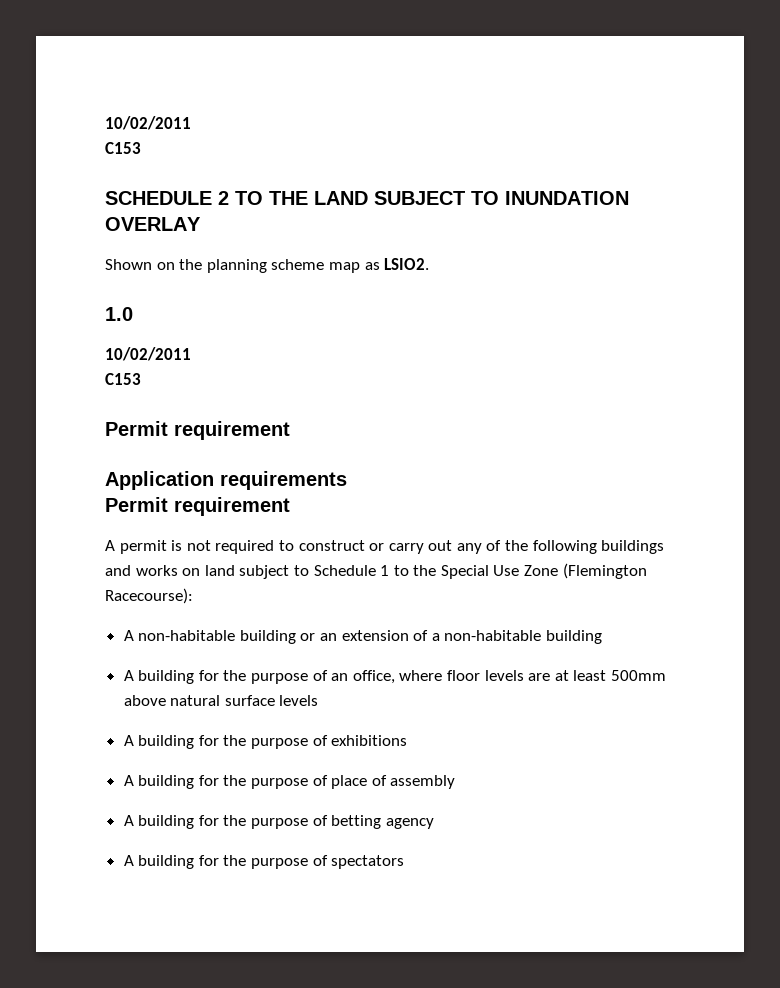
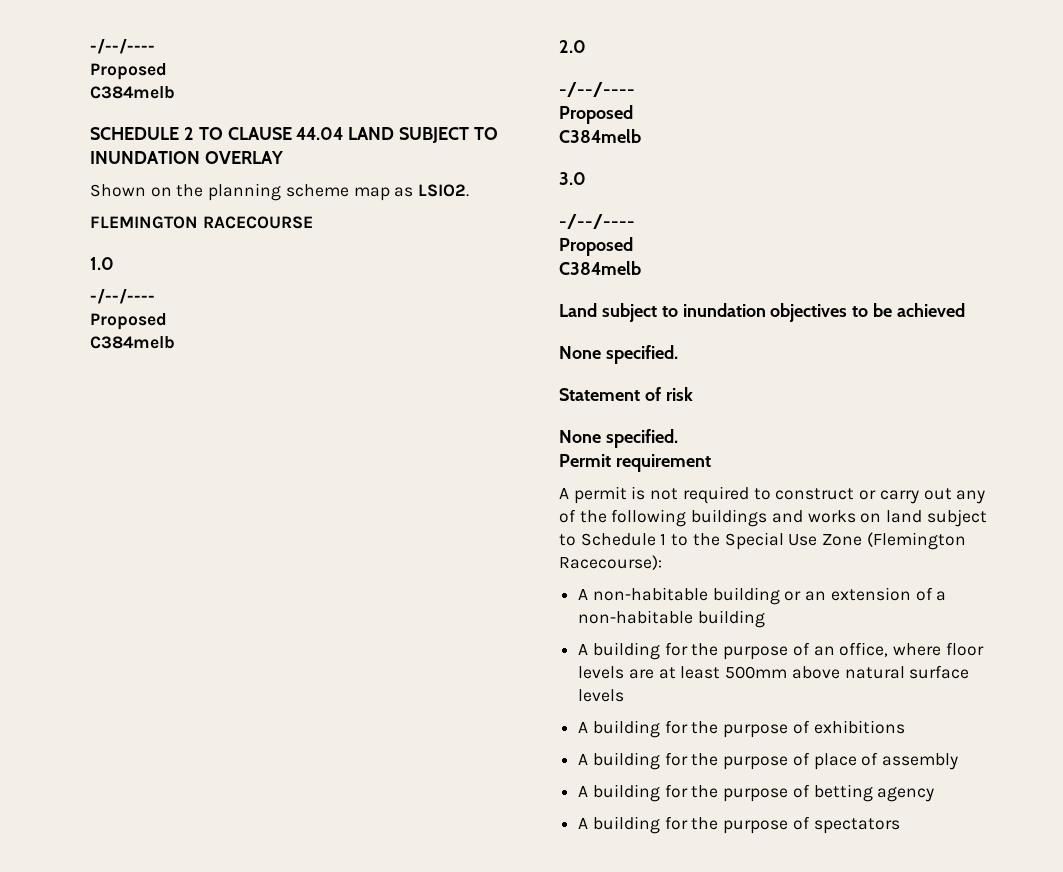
[105,116,191,130] [105,142,141,154] 10/02/2011 // C153 -> [90,38,155,54] [90,63,167,80] [90,86,175,99] -/--/---- // Proposed // C384melb
[269,191,308,205] THE -> [227,127,344,140] CLAUSE 44.04
(430, 264) none -> [90,216,313,229] // FLEMINGTON RACECOURSE
[105,347,191,361] [105,373,141,385] [105,421,290,440] [105,471,347,490] 10/02/2011 // C153 // Permit requirement // Application requirements -> [90,288,155,304] [90,313,167,330] [90,336,175,349] [559,40,586,53] [559,82,635,97] [559,105,633,124] [559,129,641,143] [559,172,586,185] [559,214,635,229] [559,237,633,256] [559,261,641,275] [559,303,966,322] [559,345,678,364] [559,387,693,401] [559,429,678,448] -/--/---- // Proposed // C384melb // 2.0 // -/--/---- // Proposed // C384melb // 3.0 // -/--/---- // Proposed // C384melb // Land subject to inundation objectives to be achieved // None specified. // Statement of risk // None specified.

